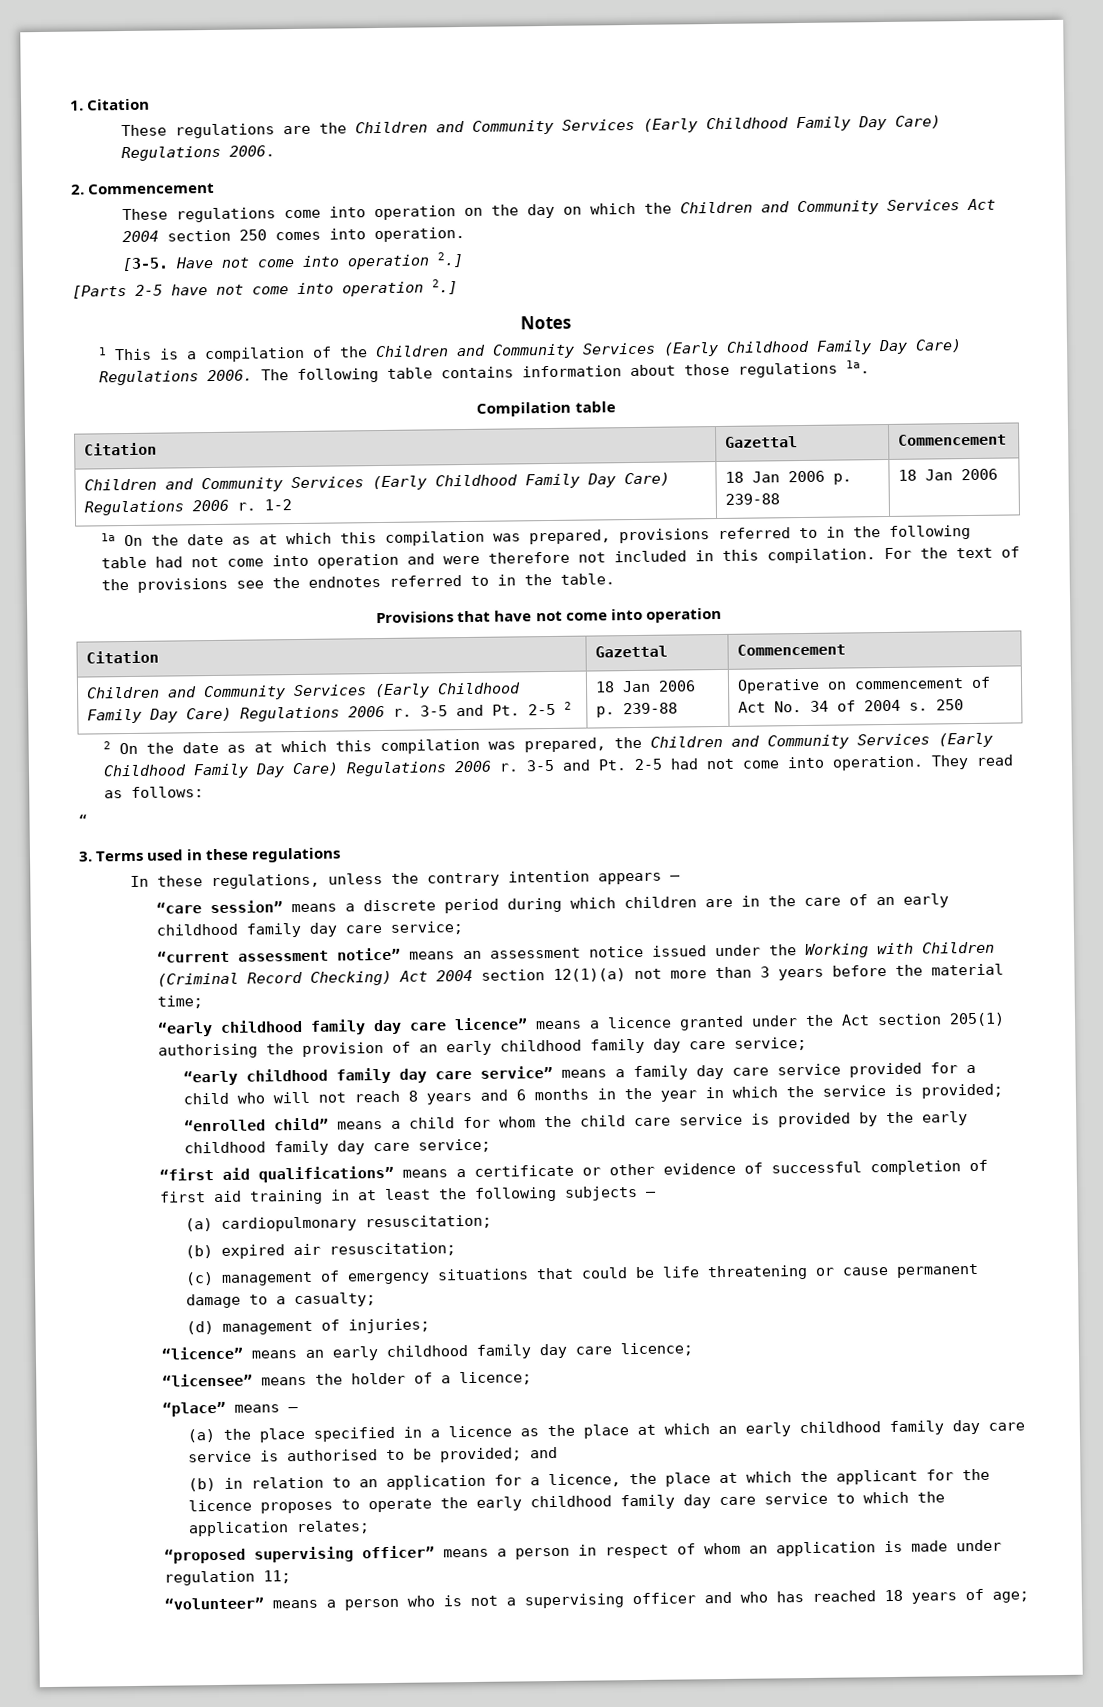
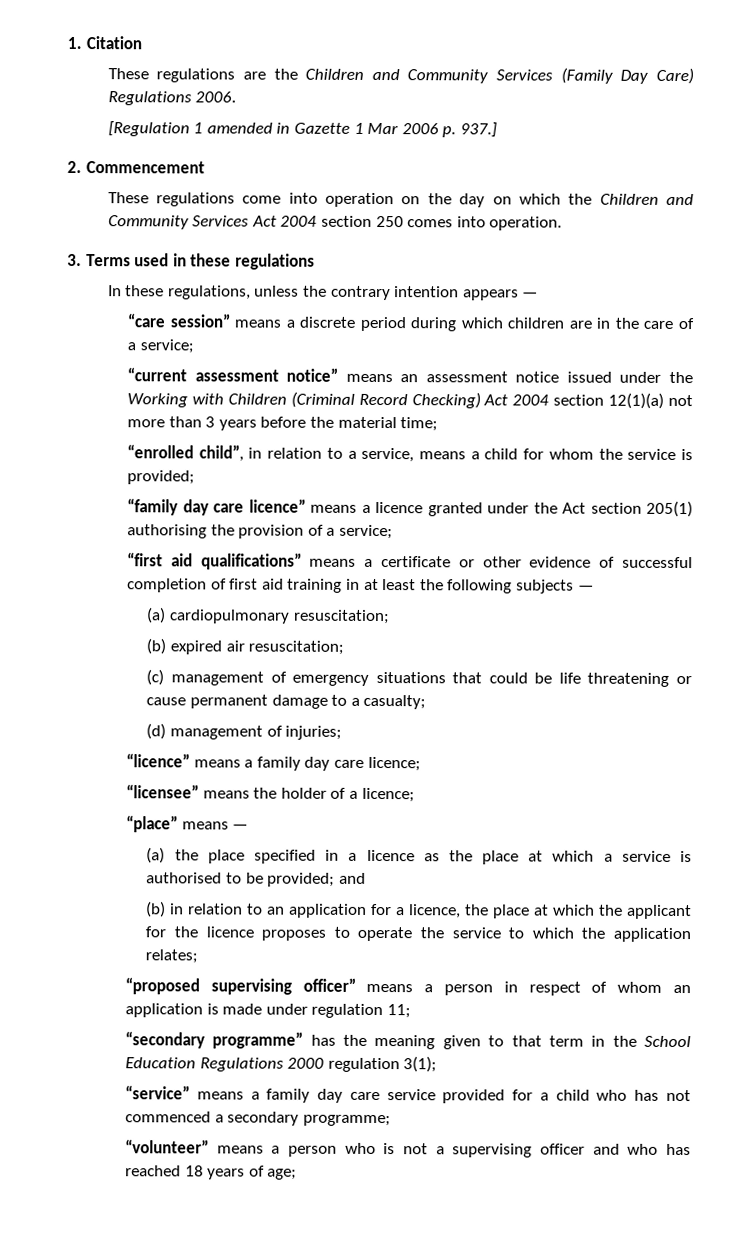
[643,115,942,133] [121,145,276,162] (Early Childhood Family Day Care) Regulations 2006. -> [560,67,694,85] [107,91,237,106] [107,121,498,138] (Family Day Care) Regulations 2006. // [Regulation 1 amended in Gazette 1 Mar 2006 p. 937.]
[122,251,465,272] [72,279,458,299] [519,315,571,330] [97,339,962,363] [98,360,870,386] [476,401,616,417] [84,442,158,456] [725,436,799,448] [898,433,1008,446] [84,472,671,493] [84,499,293,516] [725,470,853,485] [725,493,781,505] [898,468,999,481] [100,525,971,547] [100,546,1020,569] [100,573,615,593] [376,607,722,624] [86,650,160,664] [595,645,669,658] [737,643,847,656] [86,682,522,701] [87,701,573,724] [595,680,697,693] [596,702,679,718] [737,676,992,694] [738,699,965,713] [102,732,993,755] [102,754,1013,779] [103,786,204,799] [78,814,88,826] // [3-5. Have not come into operation 2.] // [Parts 2-5 have not come into operation 2.] // Notes // 1 This is a compilation of the Children and Community Services (Early Childhood Family Day Care) Regulations 2006. The following table contains information about those regulations 1a. // Compilation table // Citation | Gazettal | Commencement // Children and Community Services (Early Childhood Family Day Care) Regulations 2006 r. 1-2 | 18 Jan 2006 p. 239-88 | 18 Jan 2006 // 1a On the date as at which this compilation was prepared, provisions referred to in the following table had not come into operation and were therefore not included in this compilation. For the text of the provisions see the endnotes referred to in the table. // Provisions that have not come into operation // Citation | Gazettal | Commencement // Children and Community Services (Early Childhood Family Day Care) Regulations 2006 r. 3-5 and Pt. 2-5 2 | 18 Jan 2006 p. 239-88 | Operative on commencement of Act No. 34 of 2004 s. 250 // 2 On the date as at which this compilation was prepared, the Children and Community Services (Early Childhood Family Day Care) Regulations 2006 r. 3-5 and Pt. 2-5 had not come into operation. They read as follows: // “ -> (563, 223) none
[875,893,949,908] [155,922,382,938] an early childhood family day care -> [127,342,137,351] a
[156,1019,366,1037] “early childhood family -> [127,444,693,463] [127,470,196,485] [127,498,179,516] “enrolled child”, in relation to a service, means a child for whom the service is provided; // “family
[418,1036,807,1056] [183,1062,977,1086] [183,1083,1004,1105] [184,1111,969,1132] [184,1140,411,1156] an early childhood family day care service; // “early childhood family day care service” means a family day care service provided for a child who will not reach 8 years and 6 months in the year in which the service is provided; // “enrolled child” means a child for whom the child care service is provided by the early childhood family day care -> [326,527,336,536] a
[304,1345,468,1361] an early childhood -> [244,759,254,768] a
[718,1419,1026,1437] an early childhood family day care -> [603,853,613,862] a
[476,1494,757,1511] early childhood family day care -> (444, 933) none
(291, 1577) none -> [125,1031,691,1050] [125,1056,438,1073] [125,1085,691,1104] [125,1111,391,1127] // “secondary programme” has the meaning given to that term in the School Education Regulations 2000 regulation 3(1); // “service” means a family day care service provided for a child who has not commenced a secondary programme;

